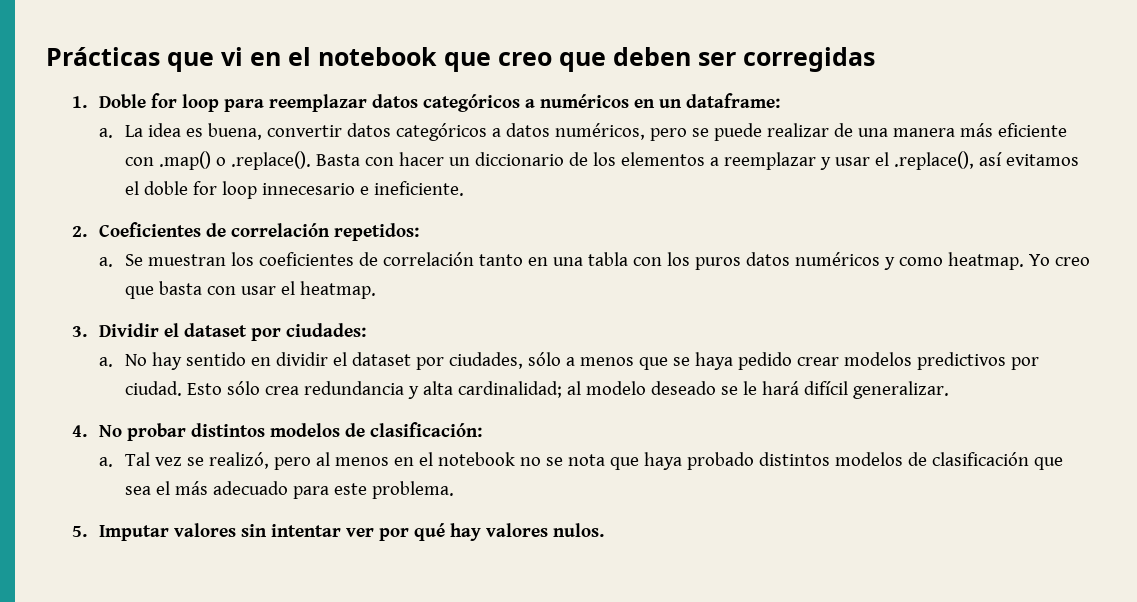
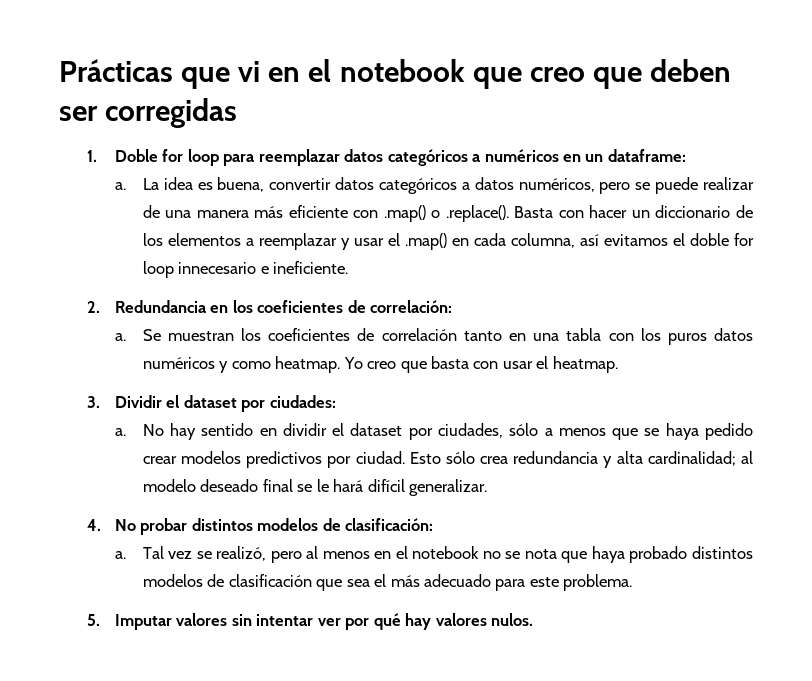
[894,151,975,170] .replace(), -> [404,233,575,250] .map() en cada columna,
[98,222,419,241] Coeficientes de correlación repetidos: -> [114,300,453,313] Redundancia en los coeficientes de correlación:
(717, 388) none -> [262,479,293,492] final

